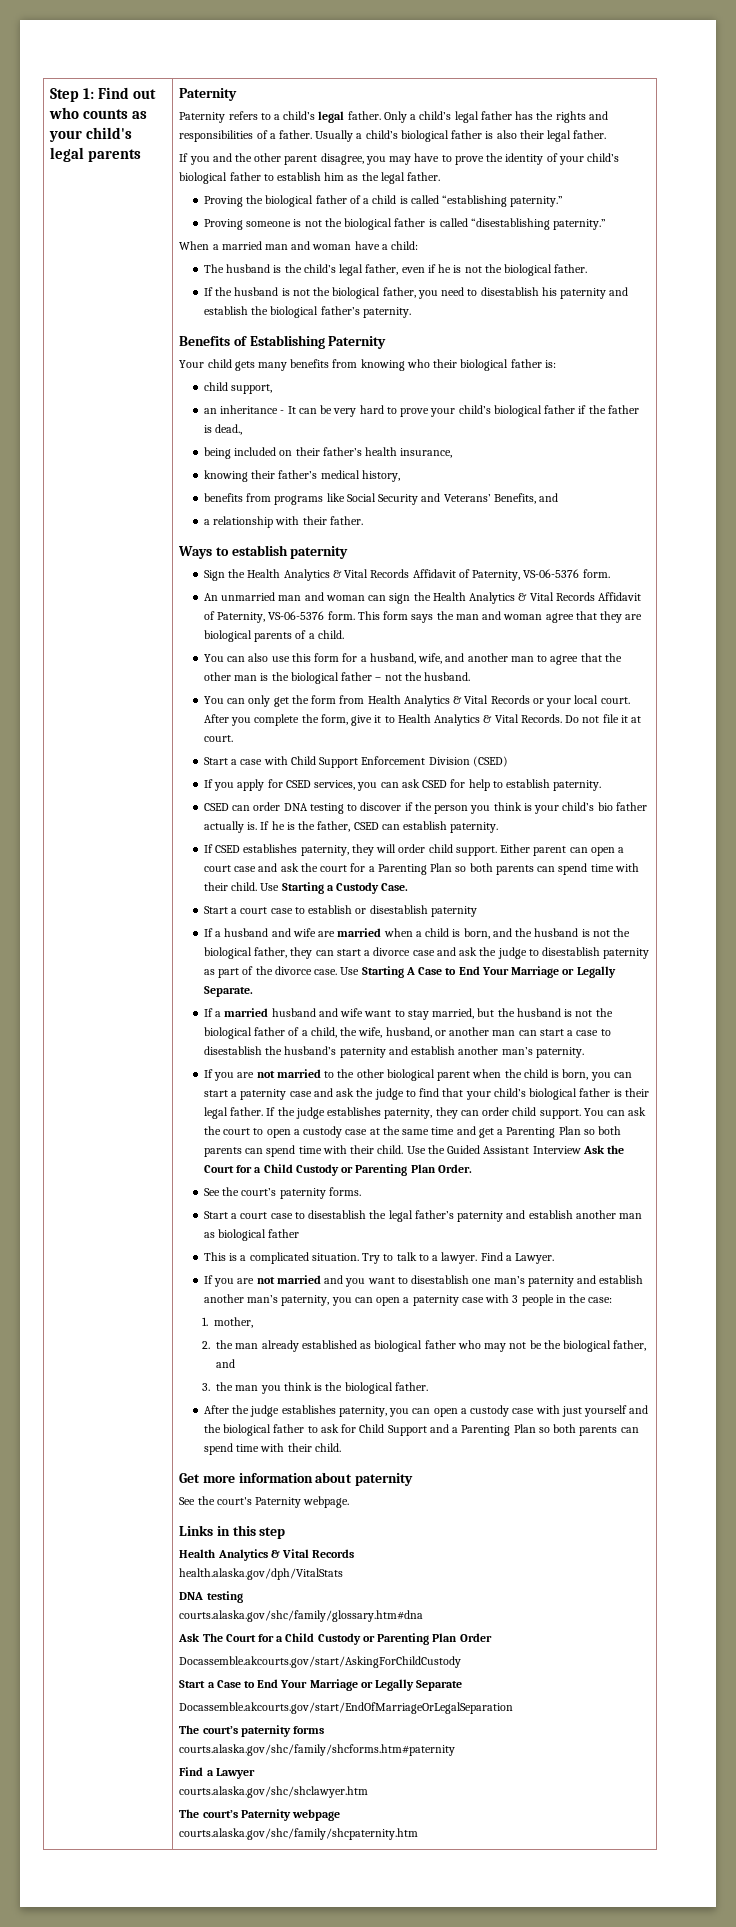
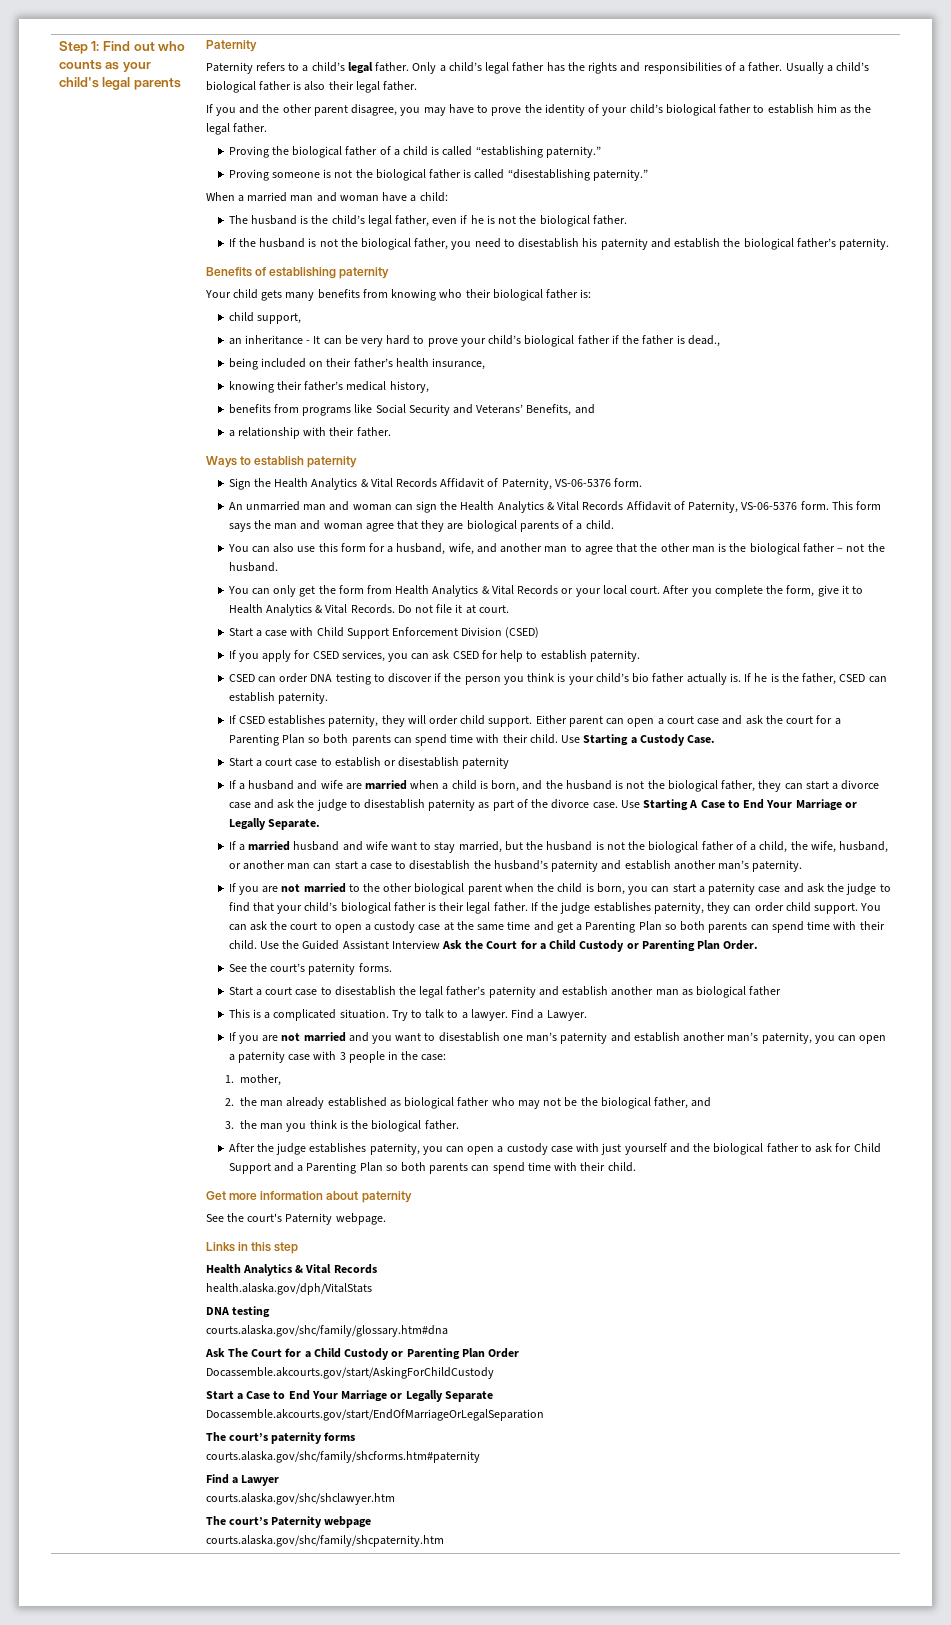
[249,335,387,349] Establishing Paternity -> [269,267,390,279] establishing paternity

